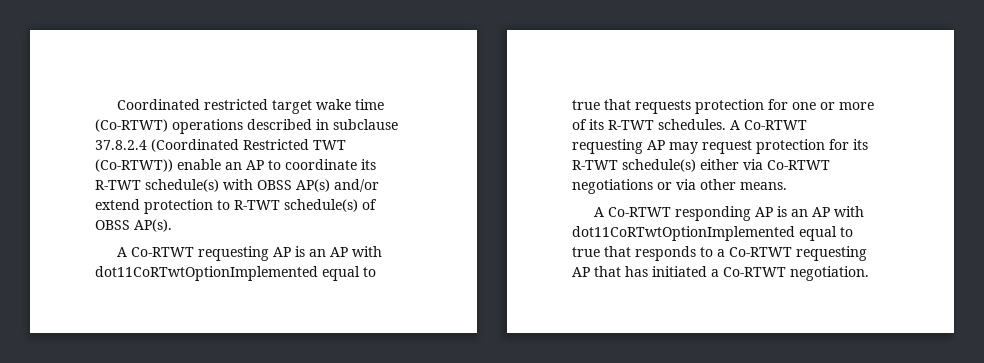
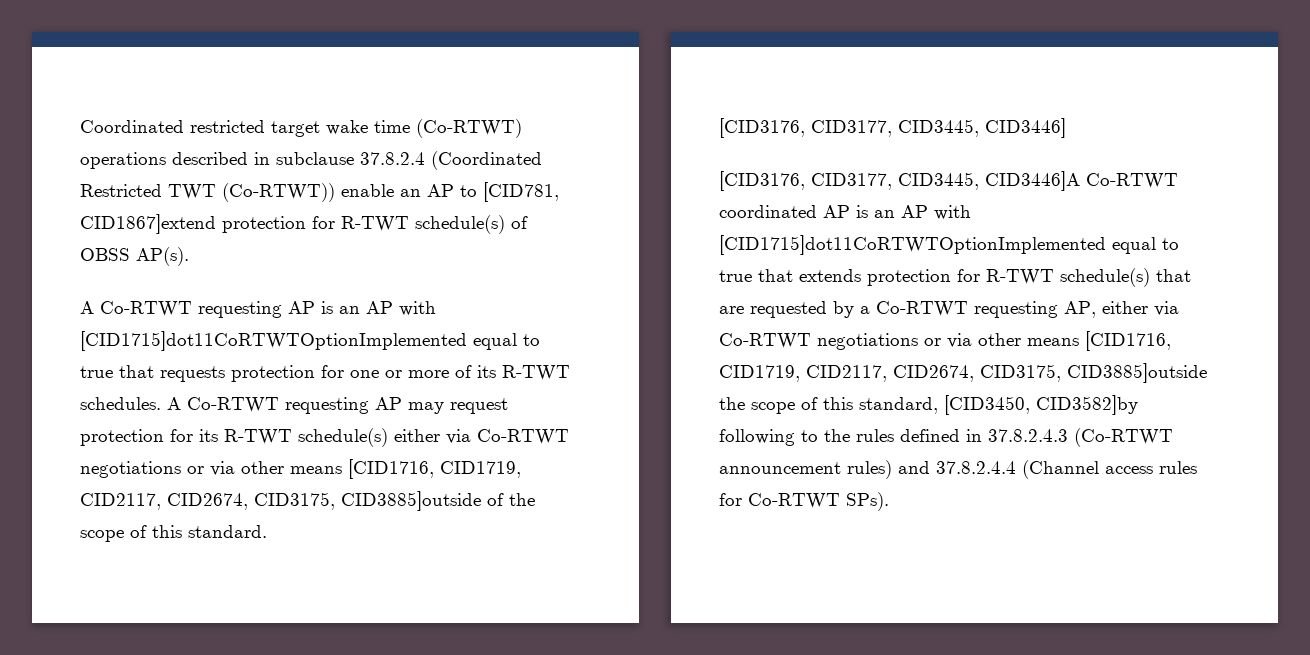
[285,159,376,170] [95,179,379,192] [95,199,230,214] coordinate its R-TWT schedule(s) with OBSS AP(s) and/or extend protection to -> [483,182,559,202] [80,214,335,234] [CID781, CID1867]extend protection for
[95,266,318,281] dot11CoRTwtOptionImplemented -> [80,331,467,351] [CID1715]dot11CoRTWTOptionImplemented
[740,182,787,190] [594,206,865,221] [572,226,853,241] [572,246,867,261] [572,266,869,281] means. // A Co-RTWT responding AP is an AP with dot11CoRTwtOptionImplemented equal to true that responds to a Co-RTWT requesting AP that has initiated a Co-RTWT negotiation. -> [290,459,521,479] [80,491,535,511] [80,525,267,542] [719,118,1066,138] [719,171,1178,191] [719,205,971,220] [719,235,1179,255] [719,268,1191,287] [719,301,1179,318] [719,331,1171,351] [719,363,1207,383] [719,395,1138,415] [719,428,1173,447] [719,460,1197,479] [719,492,889,511] means [CID1716, CID1719, CID2117, CID2674, CID3175, CID3885]outside of the scope of this standard. // [CID3176, CID3177, CID3445, CID3446] // [CID3176, CID3177, CID3445, CID3446]A Co-RTWT coordinated AP is an AP with [CID1715]dot11CoRTWTOptionImplemented equal to true that extends protection for R-TWT schedule(s) that are requested by a Co-RTWT requesting AP, either via Co-RTWT negotiations or via other means [CID1716, CID1719, CID2117, CID2674, CID3175, CID3885]outside the scope of this standard, [CID3450, CID3582]by following to the rules defined in 37.8.2.4.3 (Co-RTWT announcement rules) and 37.8.2.4.4 (Channel access rules for Co-RTWT SPs).

